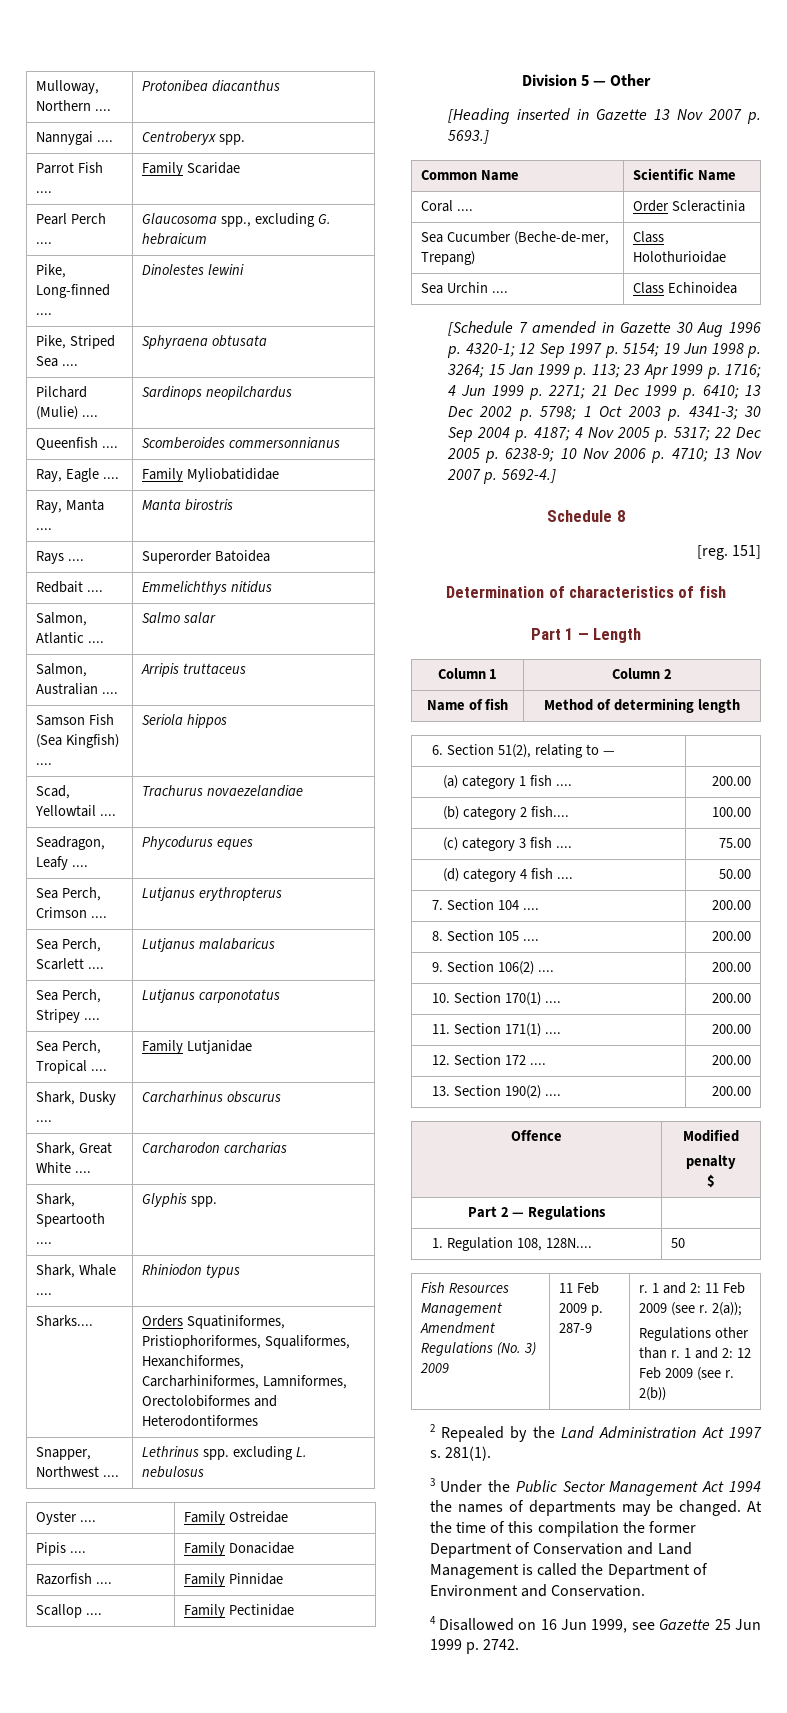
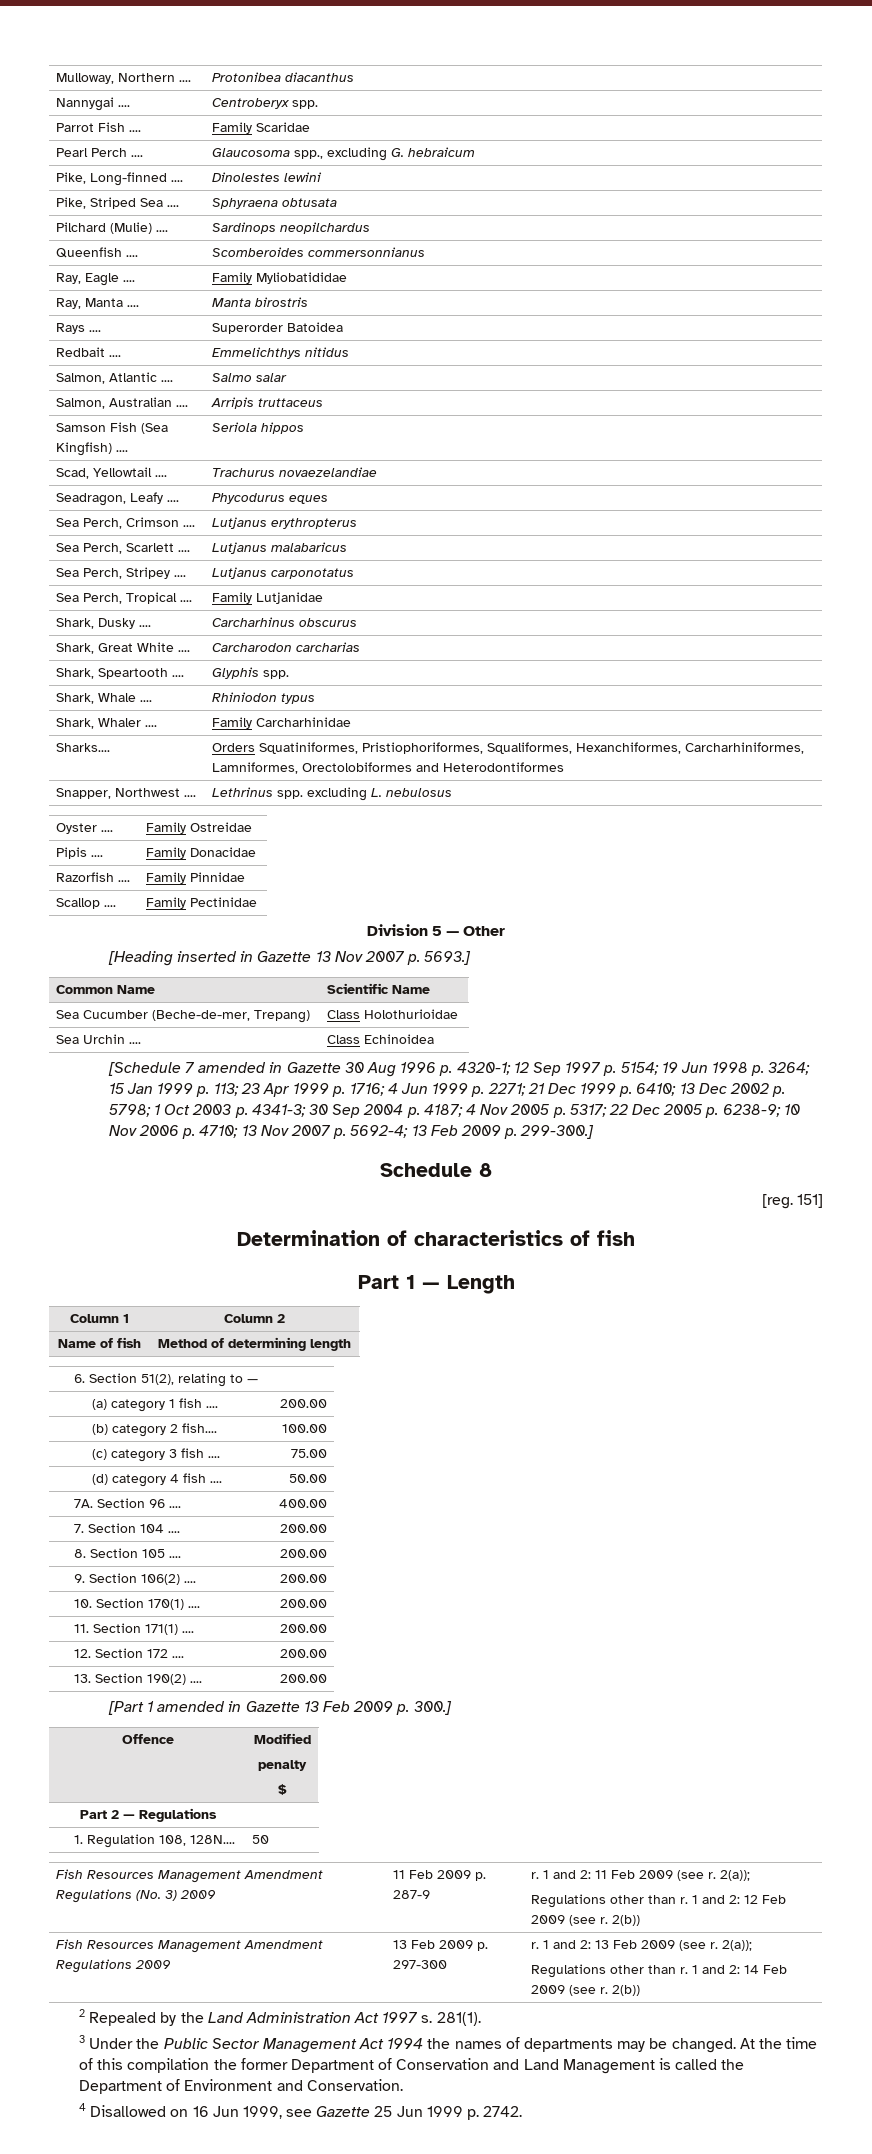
(241, 1271) none -> [56,718,158,729] [212,717,352,729] // Shark, Whaler .... | Family Carcharhinidae
[421,200,474,212] [633,200,746,212] // Coral .... | Order Scleractinia -> (431, 989) none
[501,469,556,483] 5692-4.] -> [350,1125,595,1139] 5692-4; 13 Feb 2009 p. 299-300.]
(751, 874) none -> [74,1498,182,1508] [278,1499,327,1508] // 7A. Section 96 .... | 400.00
(751, 1091) none -> [107,1701,452,1715] // [Part 1 amended in Gazette 13 Feb 2009 p. 300.]
(667, 1394) none -> [56,1939,324,1953] [56,1959,172,1973] [393,1940,489,1951] [393,1960,448,1969] [531,1940,753,1951] [531,1964,788,1978] [531,1985,641,1996] // Fish Resources Management Amendment Regulations 2009 | 13 Feb 2009 p. 297-300 | r. 1 and 2: 13 Feb 2009 (see r. 2(a)); // Regulations other than r. 1 and 2: 14 Feb 2009 (see r. 2(b))

